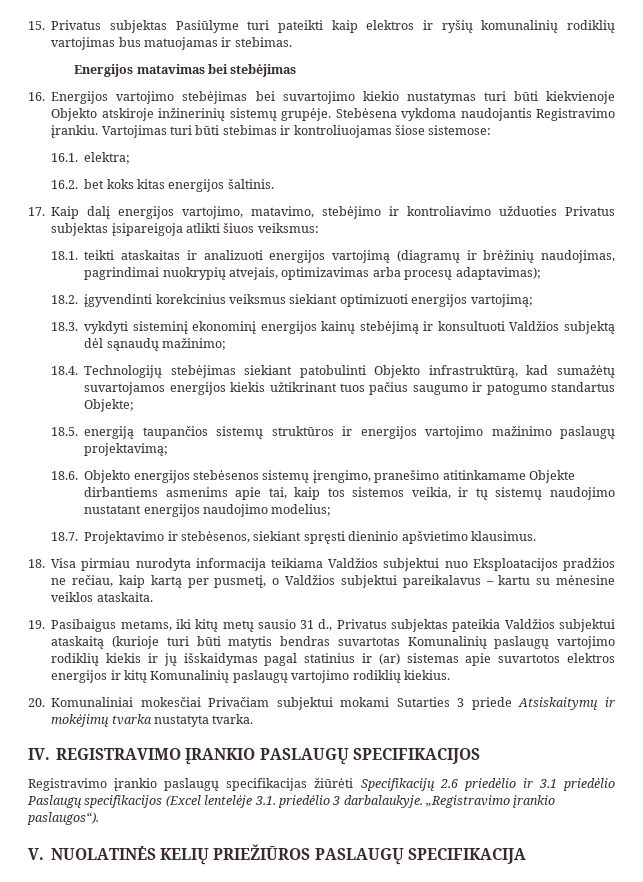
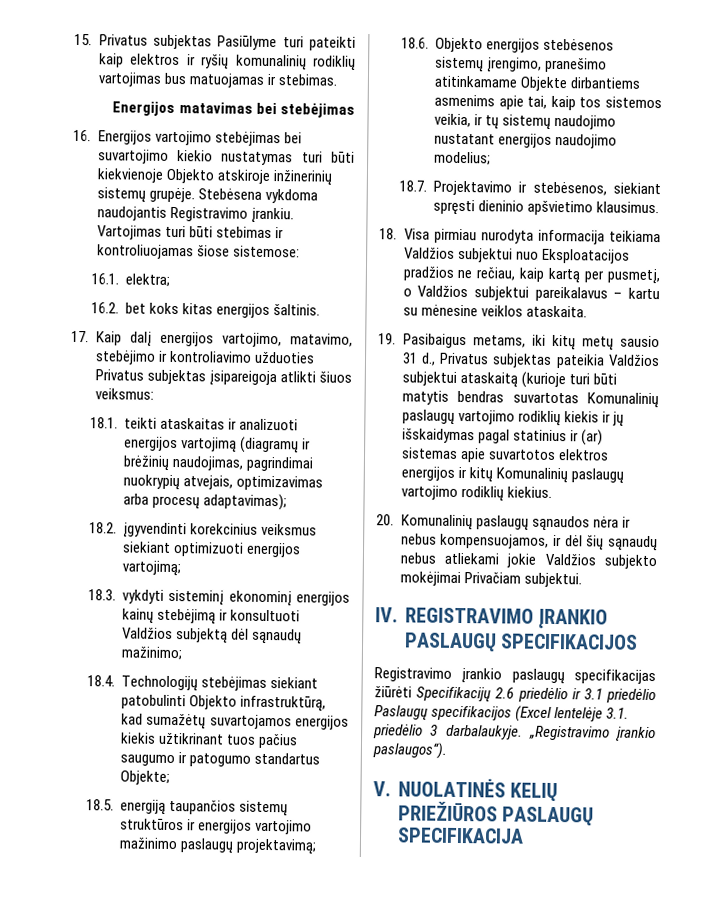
[51,697,615,710] [51,714,254,727] Komunaliniai mokesčiai Privačiam subjektui mokami Sutarties 3 priede Atsiskaitymų ir mokėjimų tvarka nustatyta tvarka. -> [400,514,631,532] [400,533,658,552] [399,552,657,570] [399,571,582,588] Komunalinių paslaugų sąnaudos nėra ir nebus kompensuojamos, ir dėl šių sąnaudų nebus atliekami jokie Valdžios subjekto mokėjimai Privačiam subjektui.

